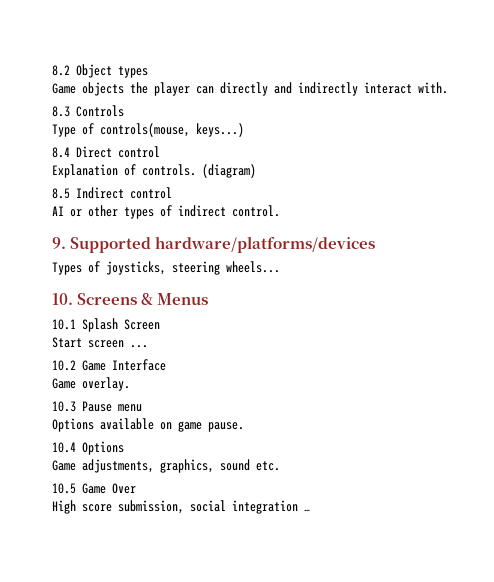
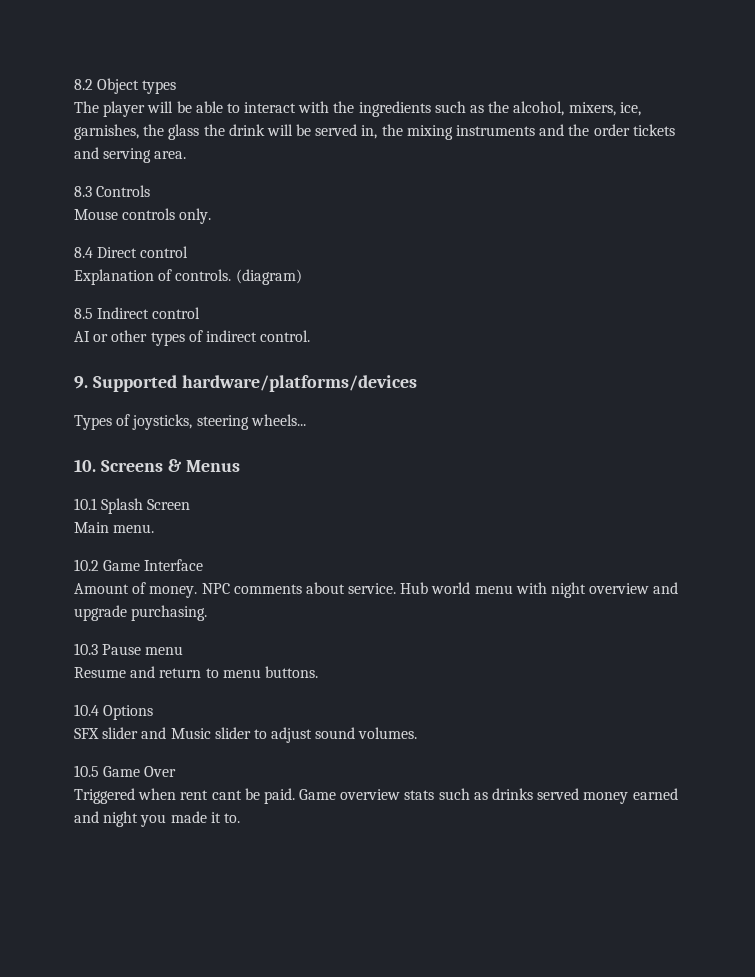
[52,82,448,96] [52,105,124,117] [52,123,244,137] Game objects the player can directly and indirectly interact with. // 8.3 Controls // Type of controls(mouse, keys...) -> [74,101,641,117] [74,124,675,140] [74,147,187,163] [74,185,151,197] [74,208,212,224] The player will be able to interact with the ingredients such as the alcohol, mixers, ice, garnishes, the glass the drink will be served in, the mixing instruments and the order tickets and serving area. // 8.3 Controls // Mouse controls only.
[52,337,148,348] Start screen ... -> [74,522,155,533] Main menu.
[52,377,130,391] [52,401,142,412] [52,418,244,432] [52,441,124,455] [52,459,280,473] [52,483,136,494] [52,500,310,514] Game overlay. // 10.3 Pause menu // Options available on game pause. // 10.4 Options // Game adjustments, graphics, sound etc. // 10.5 Game Over // High score submission, social integration … -> [74,582,679,598] [74,605,208,621] [74,643,184,655] [74,666,318,678] [74,704,154,720] [74,727,418,743] [74,765,177,777] [74,788,678,804] [74,811,240,827] Amount of money. NPC comments about service. Hub world menu with night overview and upgrade purchasing. // 10.3 Pause menu // Resume and return to menu buttons. // 10.4 Options // SFX slider and Music slider to adjust sound volumes. // 10.5 Game Over // Triggered when rent cant be paid. Game overview stats such as drinks served money earned and night you made it to.

